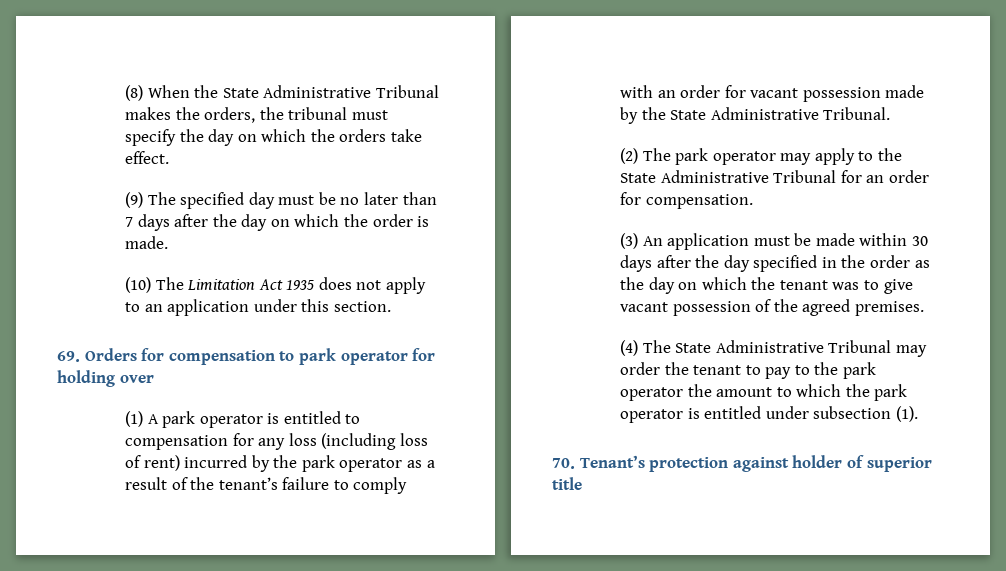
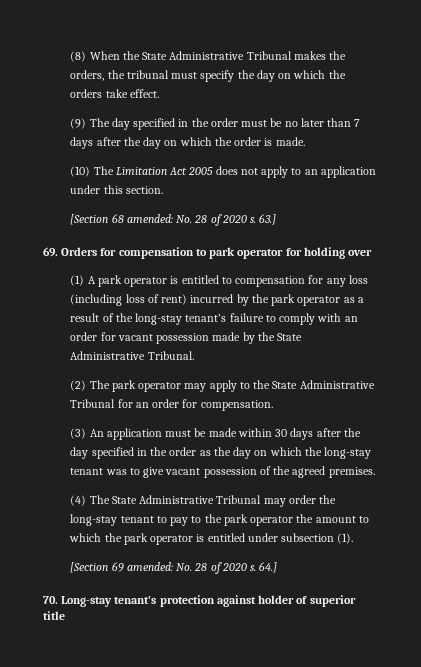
[180,192,275,209] specified day -> [111,118,238,130] day specified in the order
[286,280,315,290] 1935 -> [188,167,214,175] 2005
(391, 306) none -> [70,214,277,226] // [Section 68 amended: No. 28 of 2020 s. 63.]
(215, 483) none -> [135,313,183,325] long-stay
(776, 283) none -> [323,447,371,459] long-stay
(689, 368) none -> [70,514,118,526] long-stay
(918, 414) none -> [70,562,278,574] // [Section 69 amended: No. 28 of 2020 s. 64.]
[579,455,645,468] Tenant’s -> [61,596,157,607] Long-stay tenant’s

